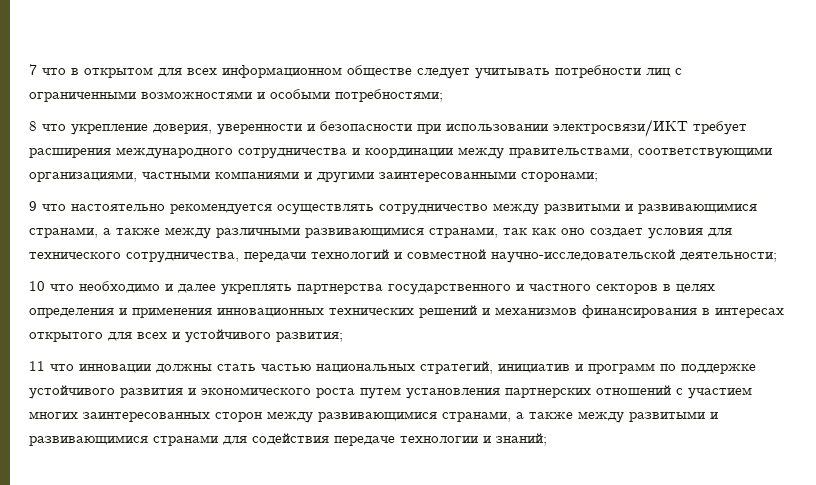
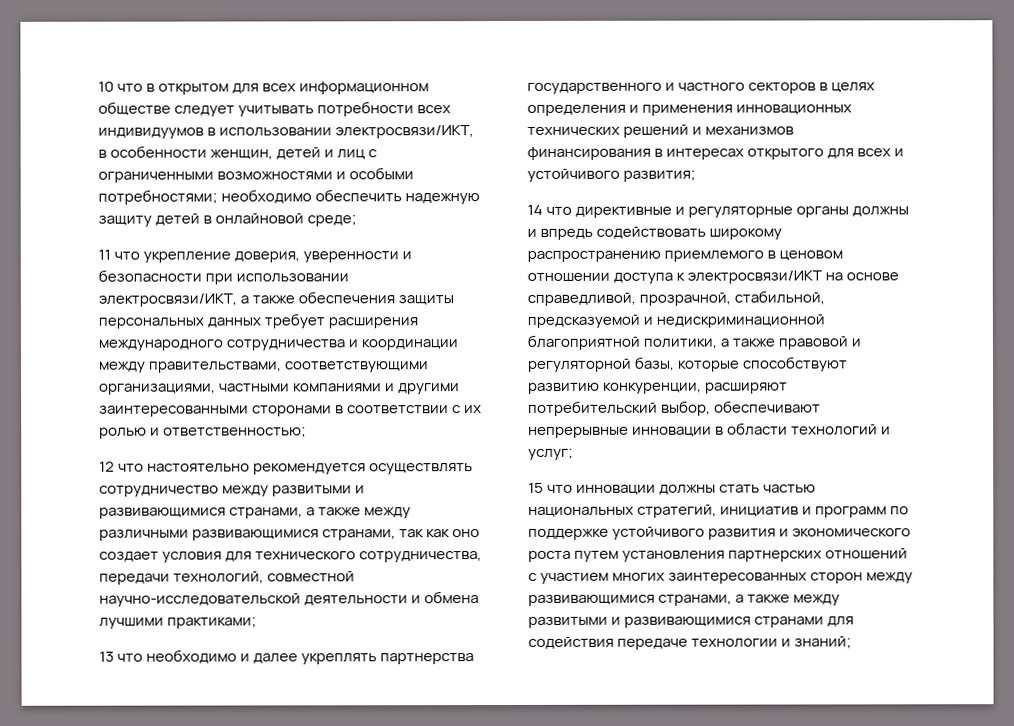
[29,64,37,75] 7 -> [98,81,114,92] 10
(641, 71) none -> [417,105,452,114] [98,125,475,139] [98,145,335,160] всех индивидуумов в использовании электросвязи/ИКТ, в особенности женщин, детей и
[29,121,37,131] // 8 -> [221,189,481,205] [98,213,358,227] [98,249,111,260] необходимо обеспечить надежную защиту детей в онлайновой среде; // 11
[553,119,688,137] электросвязи/ИКТ -> [98,291,455,307] [98,317,262,329] электросвязи/ИКТ, а также обеспечения защиты персональных данных
[521,171,598,182] [29,201,37,211] сторонами; // 9 -> [252,405,483,417] [99,426,308,439] [99,461,115,472] сторонами в соответствии с их ролью и ответственностью; // 12
[311,249,777,263] [29,281,45,291] технологий и совместной научно-исследовательской деятельности; // 10 -> [173,571,356,584] [99,591,480,607] [99,616,258,629] [99,651,114,662] технологий, совместной научно-исследовательской деятельности и обмена лучшими практиками; // 13
[29,361,45,371] 11 -> [527,204,910,218] [527,226,783,240] [527,250,844,262] [527,270,900,284] [527,290,826,306] [527,314,826,328] [527,334,862,350] [527,356,849,372] [528,382,789,394] [528,400,822,416] [528,422,892,438] [528,447,574,460] [528,482,544,493] 14 что директивные и регуляторные органы должны и впредь содействовать широкому распространению приемлемого в ценовом отношении доступа к электросвязи/ИКТ на основе справедливой, прозрачной, стабильной, предсказуемой и недискриминационной благоприятной политики, а также правовой и регуляторной базы, которые способствуют развитию конкуренции, расширяют потребительский выбор, обеспечивают непрерывные инновации в области технологий и услуг; // 15

